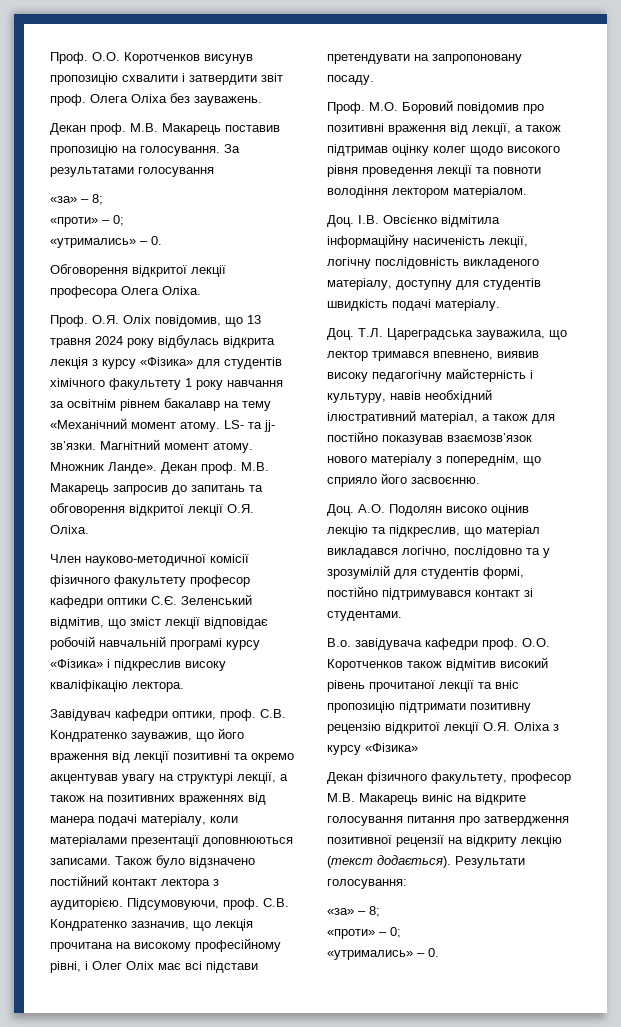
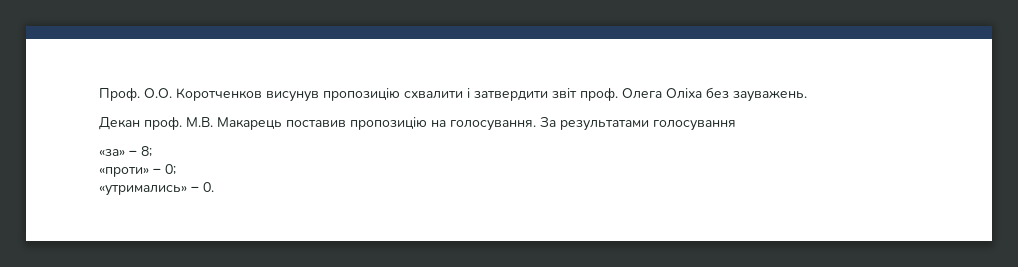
[50,264,226,277] [50,286,201,298] [50,315,261,327] [50,335,275,348] [50,357,282,369] [50,378,283,390] [50,398,271,411] [50,418,275,432] [50,439,253,453] [50,462,269,474] [50,483,263,495] [50,503,254,516] [50,525,89,534] [50,554,249,566] [50,575,250,587] [50,594,252,608] [50,617,268,629] [50,636,260,650] [50,659,226,671] [50,680,184,692] [50,709,286,721] [50,728,244,742] [50,751,294,763] [50,772,288,784] [50,793,266,805] [50,814,238,826] [50,835,293,847] [50,855,255,868] [50,875,219,889] [50,898,289,910] [50,919,253,931] [50,938,281,952] [50,961,258,973] [327,54,522,64] [327,75,374,85] [327,100,544,114] [327,123,561,135] [327,144,560,156] [327,165,541,177] [327,186,527,198] [327,215,500,227] [327,234,528,248] [327,257,539,269] [327,278,541,290] [327,299,500,311] [327,328,567,340] [327,351,539,361] [327,368,533,382] [327,389,492,403] [327,410,555,424] [327,431,532,445] [327,454,541,466] [327,473,480,487] [327,504,529,516] [327,525,540,537] [327,546,550,558] [327,565,524,579] [327,586,533,600] [327,611,402,621] [327,638,550,650] [327,657,548,671] [327,680,519,692] [327,701,531,713] [327,722,559,734] [327,743,418,755] [327,772,571,784] [327,793,526,805] [327,816,569,826] [327,835,562,847] [327,855,525,868] [327,879,407,889] [327,906,380,917] [327,927,401,939] [327,948,439,960] // Обговорення відкритої лекції професора Олега Оліха. // Проф. О.Я. Оліх повідомив, що 13 травня 2024 року відбулась відкрита лекція з курсу «Фізика» для студентів хімічного факультету 1 року навчання за освітнім рівнем бакалавр на тему «Механічний момент атому. LS- та jj- зв’язки. Магнітний момент атому. Множник Ланде». Декан проф. М.В. Макарець запросив до запитань та обговорення відкритої лекції О.Я. Оліха. // Член науково-методичної комісії фізичного факультету професор кафедри оптики С.Є. Зеленський відмітив, що зміст лекції відповідає робочій навчальній програмі курсу «Фізика» і підкреслив високу кваліфікацію лектора. // Завідувач кафедри оптики, проф. С.В. Кондратенко зауважив, що його враження від лекції позитивні та окремо акцентував увагу на структурі лекції, а також на позитивних враженнях від манера подачі матеріалу, коли матеріалами презентації доповнюються записами. Також було відзначено постійний контакт лектора з аудиторією. Підсумовуючи, проф. С.В. Кондратенко зазначив, що лекція прочитана на високому професійному рівні, і Олег Оліх має всі підстави претендувати на запропоновану посаду. // Проф. М.О. Боровий повідомив про позитивні враження від лекції, а також підтримав оцінку колег щодо високого рівня проведення лекції та повноти володіння лектором матеріалом. // Доц. І.В. Овсієнко відмітила інформаційну насиченість лекції, логічну послідовність викладеного матеріалу, доступну для студентів швидкість подачі матеріалу. // Доц. Т.Л. Цареградська зауважила, що лектор тримався впевнено, виявив високу педагогічну майстерність і культуру, навів необхідний ілюстративний матеріал, а також для постійно показував взаємозв’язок нового матеріалу з попереднім, що сприяло його засвоєнню. // Доц. А.О. Подолян високо оцінив лекцію та підкреслив, що матеріал викладався логічно, послідовно та у зрозумілій для студентів формі, постійно підтримувався контакт зі студентами. // В.о. завідувача кафедри проф. О.О. Коротченков також відмітив високий рівень прочитаної лекції та вніс пропозицію підтримати позитивну рецензію відкритої лекції О.Я. Оліха з курсу «Фізика» // Декан фізичного факультету, професор М.В. Макарець виніс на відкрите голосування питання про затвердження позитивної рецензії на відкриту лекцію (текст додається). Результати голосування: // «за» – 8; // «проти» – 0; // «утримались» – 0. -> (214, 187) none

